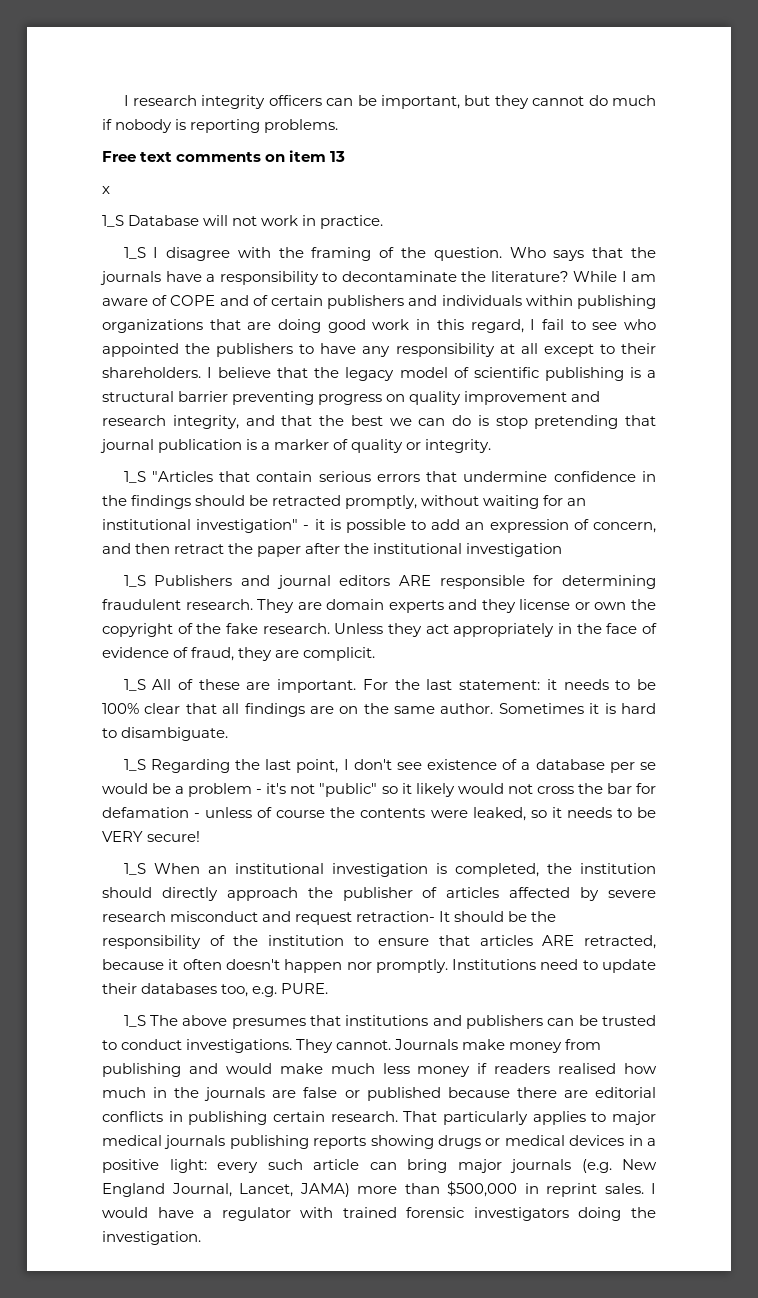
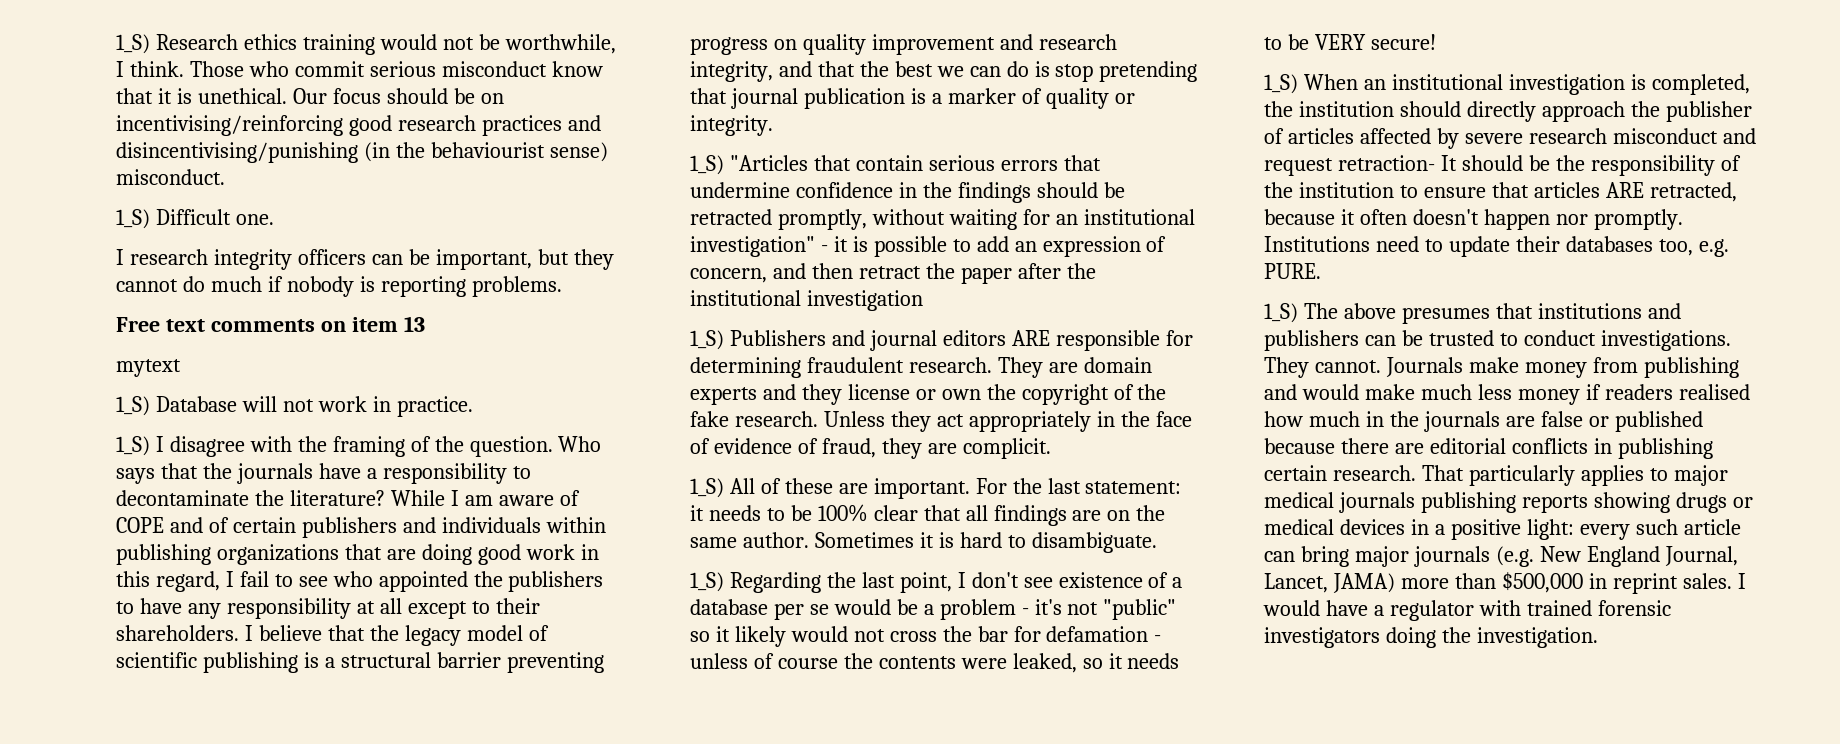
(123, 100) none -> [116,34,616,55] [116,61,603,77] [116,88,504,104] [116,115,601,136] [116,142,608,163] [116,169,225,185] [116,209,274,229] 1_S) Research ethics training would not be worthwhile, I think. Those who commit serious misconduct know that it is unethical. Our focus should be on incentivising/reinforcing good research practices and disincentivising/punishing (in the behaviourist sense) misconduct. // 1_S) Difficult one. //
[102,186,110,194] [102,215,124,227] x // 1_S -> [116,359,181,377] [116,396,150,416] mytext // 1_S)
[123,247,146,259] 1_S -> [116,436,150,456] 1_S)
[123,471,146,483] 1_S -> [690,155,724,175] 1_S)
[123,575,146,587] 1_S -> [690,330,724,350] 1_S)
[123,679,146,691] 1_S -> [690,478,724,498] 1_S)
[123,759,146,771] 1_S -> [690,572,724,592] 1_S)
[123,863,146,875] 1_S -> [1264,74,1298,94] 1_S)
[123,1015,146,1027] 1_S -> [1264,303,1298,323] 1_S)

